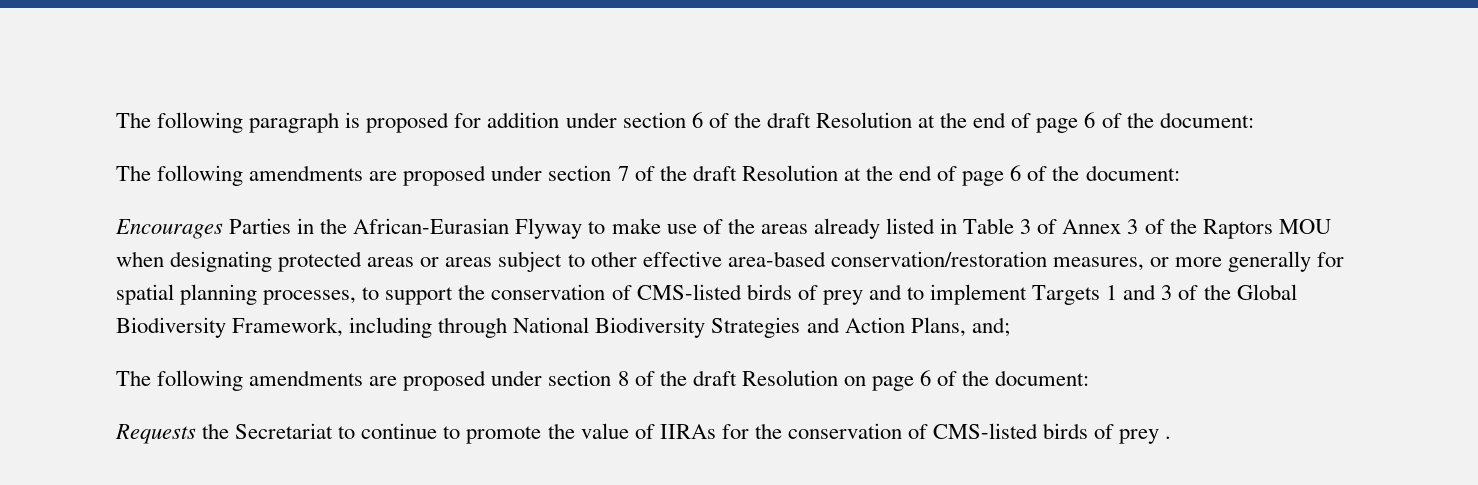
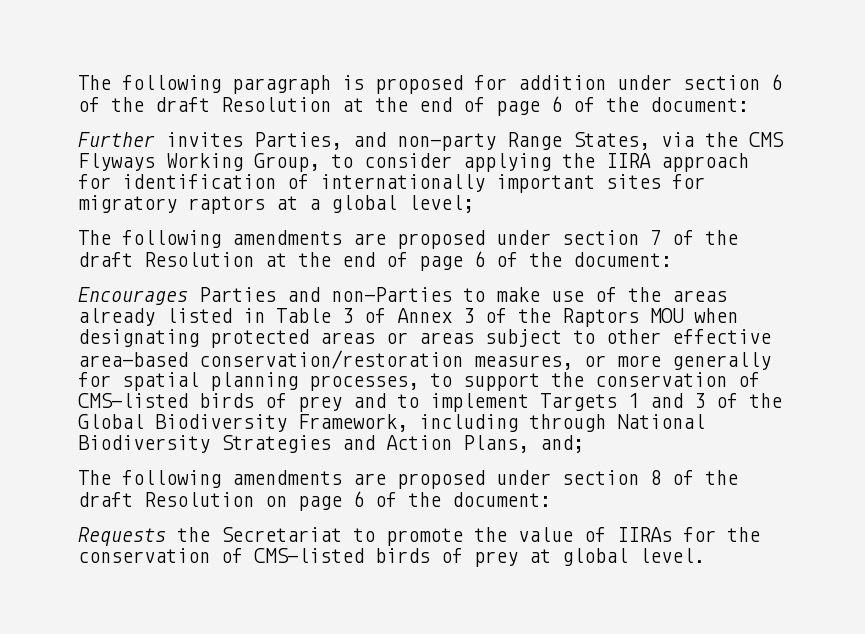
(1254, 120) none -> [78,132,784,151] [78,153,749,172] [78,174,705,193] [78,195,474,214] // Further invites Parties, and non-party Range States, via the CMS Flyways Working Group, to consider applying the IIRA approach for identification of internationally important sites for migratory raptors at a global level;
[297,218,583,239] in the African-Eurasian Flyway -> [287,287,452,302] and non-Parties
[361,423,461,439] continue to -> (375, 535) none
[1165,436,1172,439] . -> [529,548,705,566] at global level.

